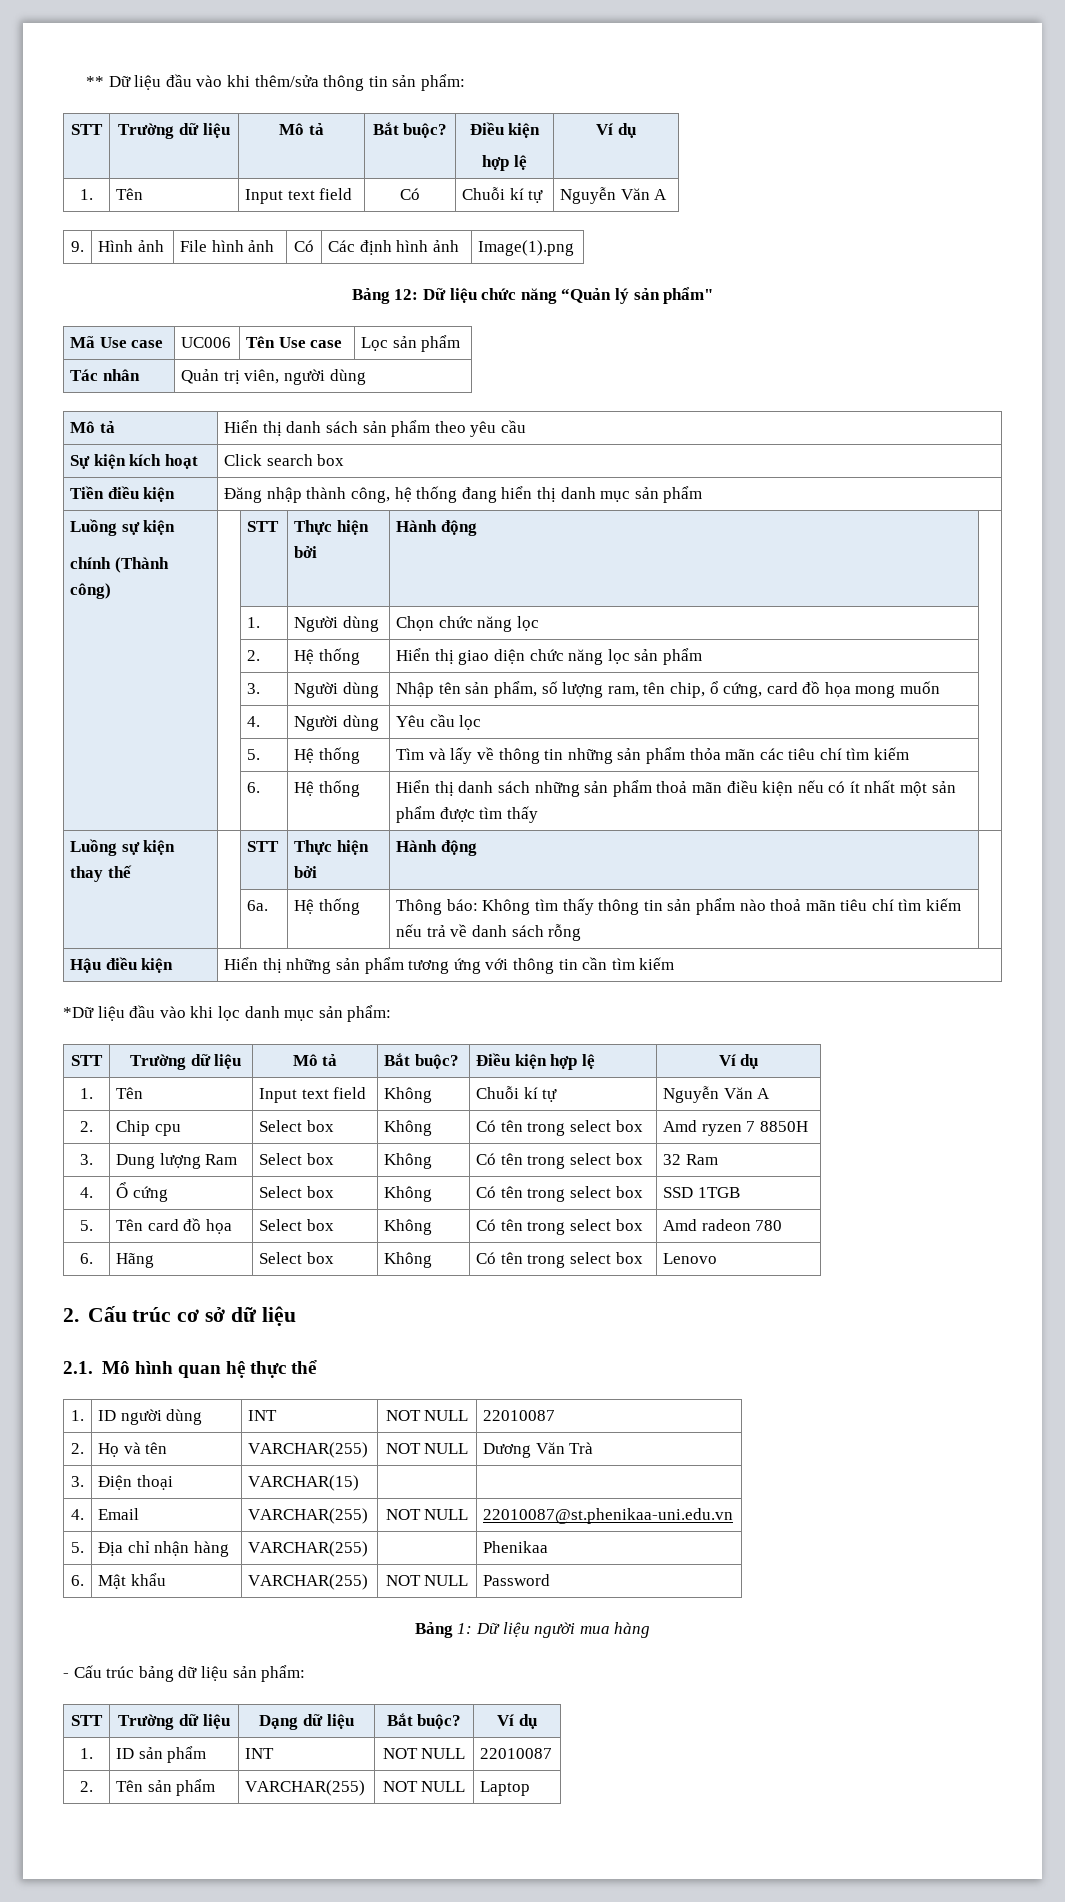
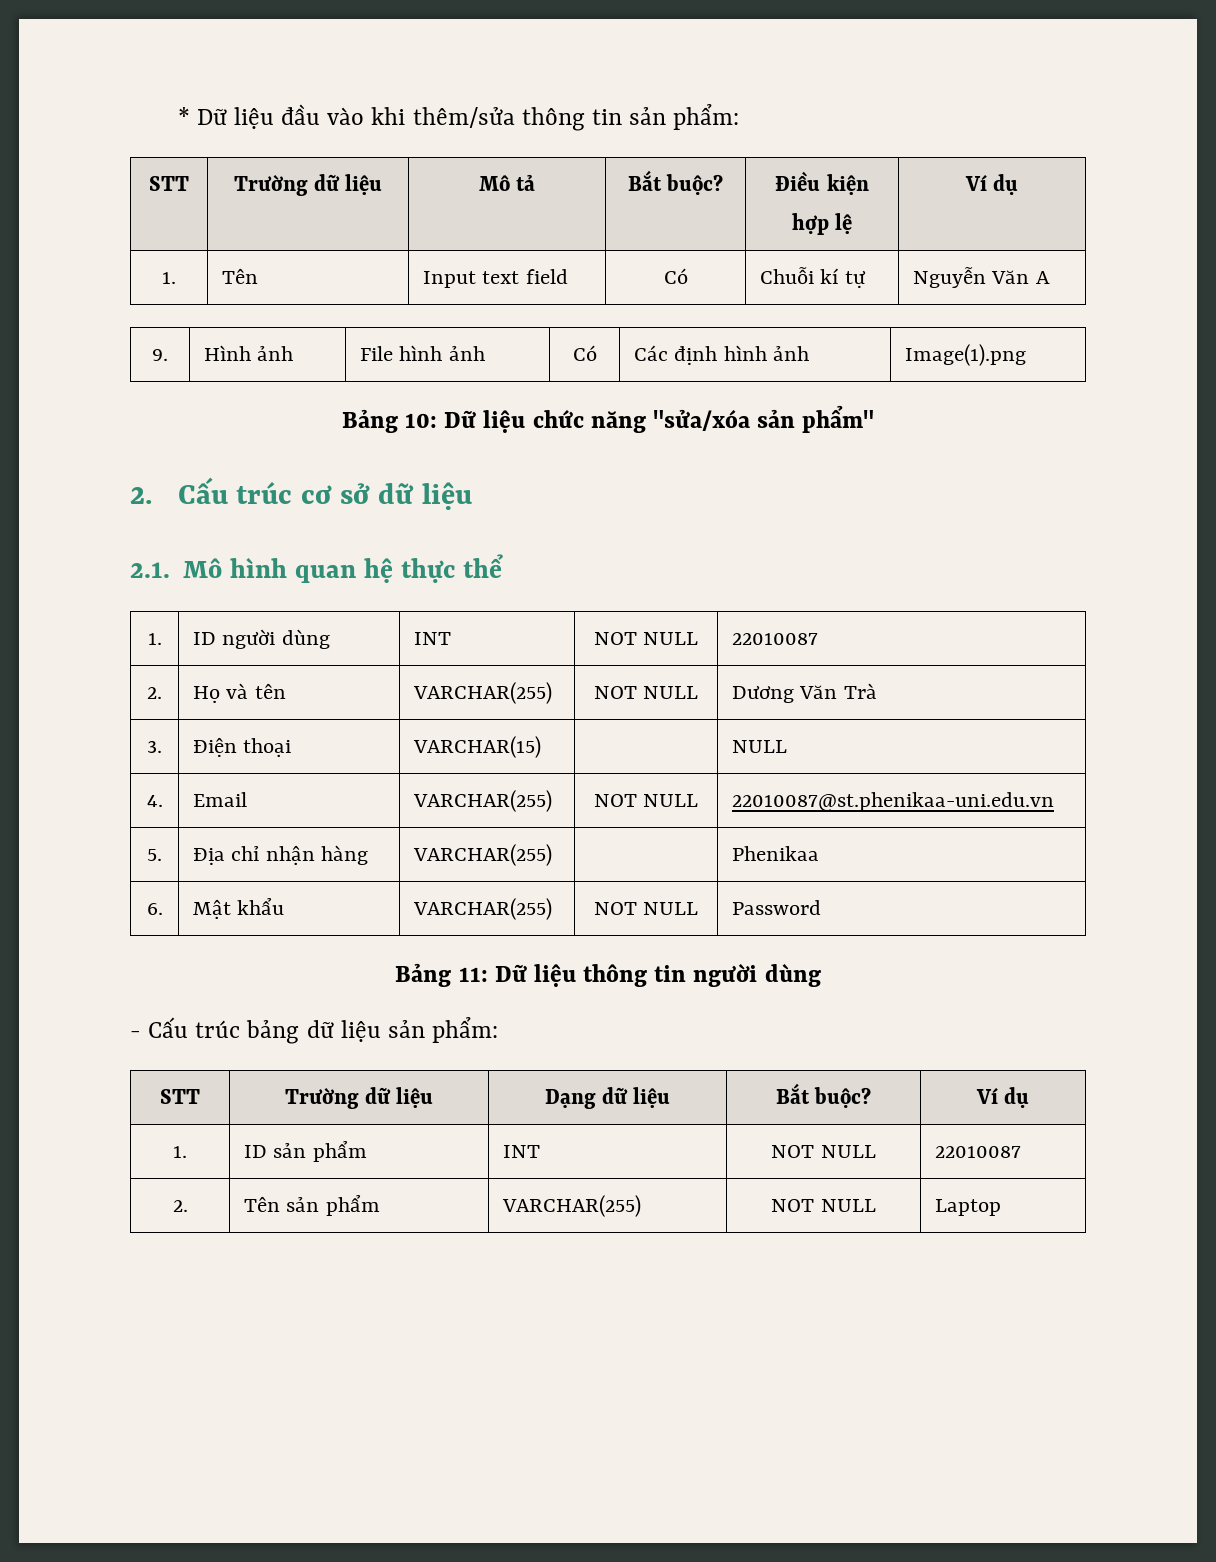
[86,76,105,87] ** -> [177,107,190,125] *
[394,289,419,300] 12: -> [405,413,438,428] 10:
[561,288,629,304] “Quản lý -> [652,409,750,431] "sửa/xóa
[70,336,164,348] [181,337,232,348] [246,336,343,348] [361,335,461,352] [70,369,140,381] [181,369,366,385] [70,421,115,433] [224,420,526,437] [70,454,198,469] [224,454,345,466] [70,486,176,502] [224,486,703,503] [70,519,176,536] [70,557,169,573] [70,583,112,599] [247,521,280,532] [294,520,369,535] [294,546,318,558] [396,520,477,536] [247,617,261,628] [294,616,379,632] [396,616,539,632] [247,650,261,661] [294,648,360,665] [396,648,702,665] [247,683,261,694] [294,682,379,698] [396,681,941,698] [247,716,261,727] [294,715,379,731] [396,714,482,730] [247,749,261,760] [294,747,360,764] [396,747,910,764] [247,782,261,793] [294,780,360,797] [396,780,956,797] [396,806,538,823] [70,839,176,856] [70,865,132,882] [247,841,280,852] [294,840,369,855] [294,866,318,878] [396,840,477,856] [247,900,269,911] [294,898,360,915] [396,898,962,915] [396,924,582,941] [70,957,174,973] [224,957,675,974] [63,1005,392,1022] [71,1055,103,1066] [130,1054,242,1070] [292,1054,338,1066] [384,1053,459,1069] [476,1053,595,1070] [718,1054,759,1069] [80,1088,93,1099] [116,1087,144,1099] [259,1087,367,1103] [384,1087,433,1103] [476,1086,558,1102] [663,1086,771,1103] [80,1121,93,1132] [116,1120,181,1136] [259,1120,334,1132] [384,1120,433,1136] [476,1120,643,1136] [663,1120,808,1136] [80,1154,93,1165] [116,1153,238,1169] [259,1153,334,1165] [384,1153,433,1169] [476,1153,643,1169] [663,1154,718,1165] [80,1187,93,1198] [116,1182,168,1202] [259,1186,334,1198] [384,1186,433,1202] [476,1186,643,1202] [663,1187,740,1198] [80,1220,93,1231] [116,1218,232,1234] [259,1219,334,1231] [384,1219,433,1235] [476,1219,643,1235] [663,1219,783,1231] [80,1253,93,1264] [116,1253,155,1268] [259,1252,334,1264] [384,1252,433,1268] [476,1252,643,1268] [663,1253,718,1264] // Mã Use case | UC006 | Tên Use case | Lọc sản phẩm // Tác nhân | Quản trị viên, người dùng // Mô tả | Hiển thị danh sách sản phẩm theo yêu cầu // Sự kiện kích hoạt | Click search box // Tiền điều kiện | Đăng nhập thành công, hệ thống đang hiển thị danh mục sản phẩm // Luồng sự kiện // chính (Thành công) | | STT | Thực hiện bởi | Hành động | // | | 1. | Người dùng | Chọn chức năng lọc | // | | 2. | Hệ thống | Hiển thị giao diện chức năng lọc sản phẩm | // | | 3. | Người dùng | Nhập tên sản phẩm, số lượng ram, tên chip, ổ cứng, card đồ họa mong muốn | // | | 4. | Người dùng | Yêu cầu lọc | // | | 5. | Hệ thống | Tìm và lấy về thông tin những sản phẩm thỏa mãn các tiêu chí tìm kiếm | // | | 6. | Hệ thống | Hiển thị danh sách những sản phẩm thoả mãn điều kiện nếu có ít nhất một sản phẩm được tìm thấy | // Luồng sự kiện thay thế | | STT | Thực hiện bởi | Hành động | // | | 6a. | Hệ thống | Thông báo: Không tìm thấy thông tin sản phẩm nào thoả mãn tiêu chí tìm kiếm nếu trả về danh sách rỗng | // Hậu điều kiện | Hiển thị những sản phẩm tương ứng với thông tin cần tìm kiếm // *Dữ liệu đầu vào khi lọc danh mục sản phẩm: // STT | Trường dữ liệu | Mô tả | Bắt buộc? | Điều kiện hợp lệ | Ví dụ // 1. | Tên | Input text field | Không | Chuỗi kí tự | Nguyễn Văn A // 2. | Chip cpu | Select box | Không | Có tên trong select box | Amd ryzen 7 8850H // 3. | Dung lượng Ram | Select box | Không | Có tên trong select box | 32 Ram // 4. | Ổ cứng | Select box | Không | Có tên trong select box | SSD 1TGB // 5. | Tên card đồ họa | Select box | Không | Có tên trong select box | Amd radeon 780 // 6. | Hãng | Select box | Không | Có tên trong select box | Lenovo -> (875, 419) none
(360, 1483) none -> [731,740,787,753] NULL
[457,1622,651,1638] 1: Dữ liệu người mua hàng -> [458,963,821,987] 11: Dữ liệu thông tin người dùng

